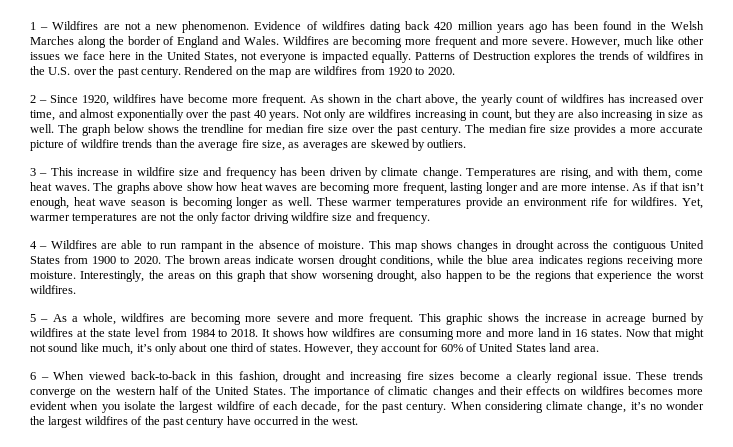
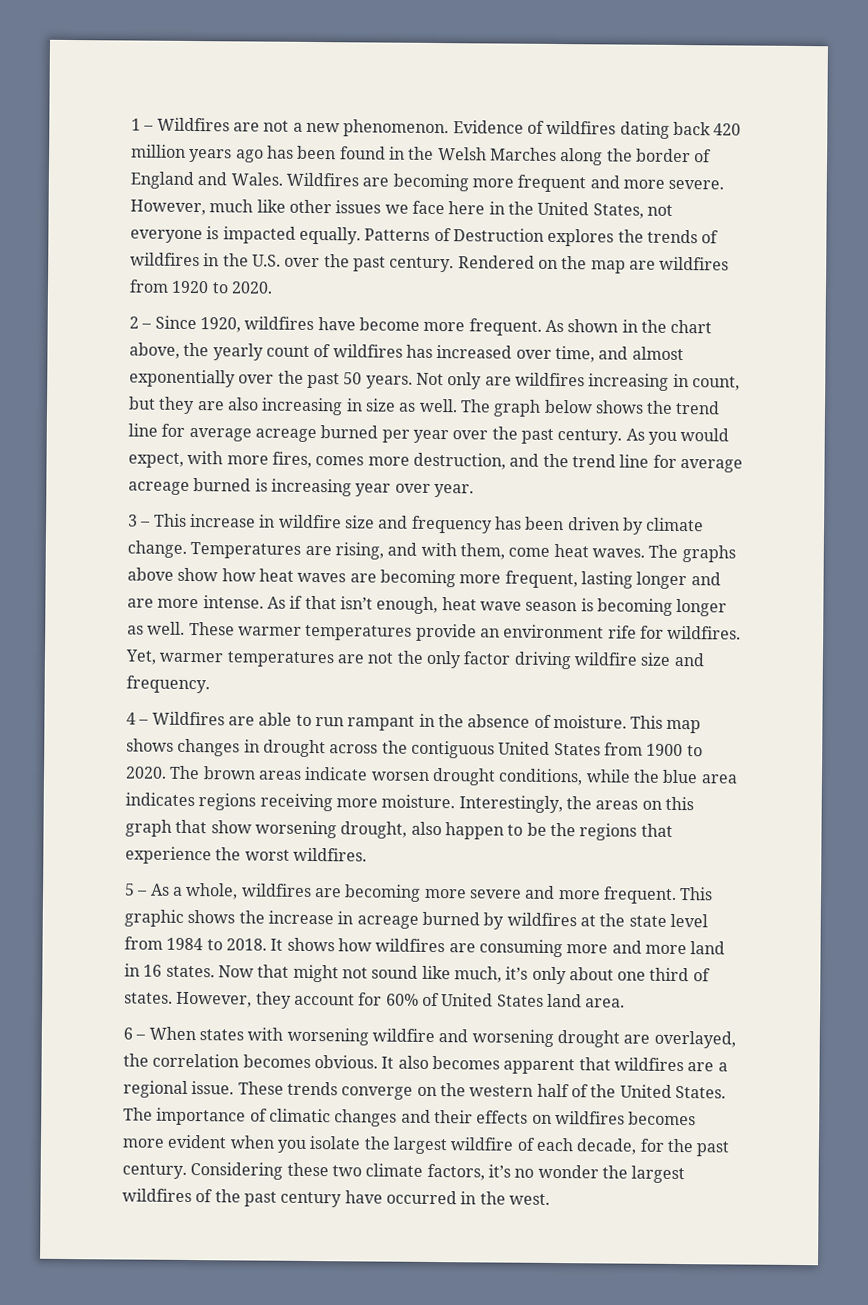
[253,110,266,118] 40 -> [343,372,363,385] 50
[201,124,704,136] [30,139,467,151] trendline for median fire size over the past century. The median fire size provides a more accurate picture of wildfire trends than the average fire size, as averages are skewed by outliers. -> [675,400,721,415] [128,423,730,445] [128,450,743,473] [128,478,474,498] trend line for average acreage burned per year over the past century. As you would expect, with more fires, comes more destruction, and the trend line for average acreage burned is increasing year over year.
[89,371,553,383] viewed back-to-back in this fashion, drought and increasing fire sizes become a clearly -> [198,1027,736,1049] [123,1053,728,1075] states with worsening wildfire and worsening drought are overlayed, the correlation becomes obvious. It also becomes apparent that wildfires are a
[450,401,627,413] When considering climate change, -> [190,1162,485,1181] Considering these two climate factors,

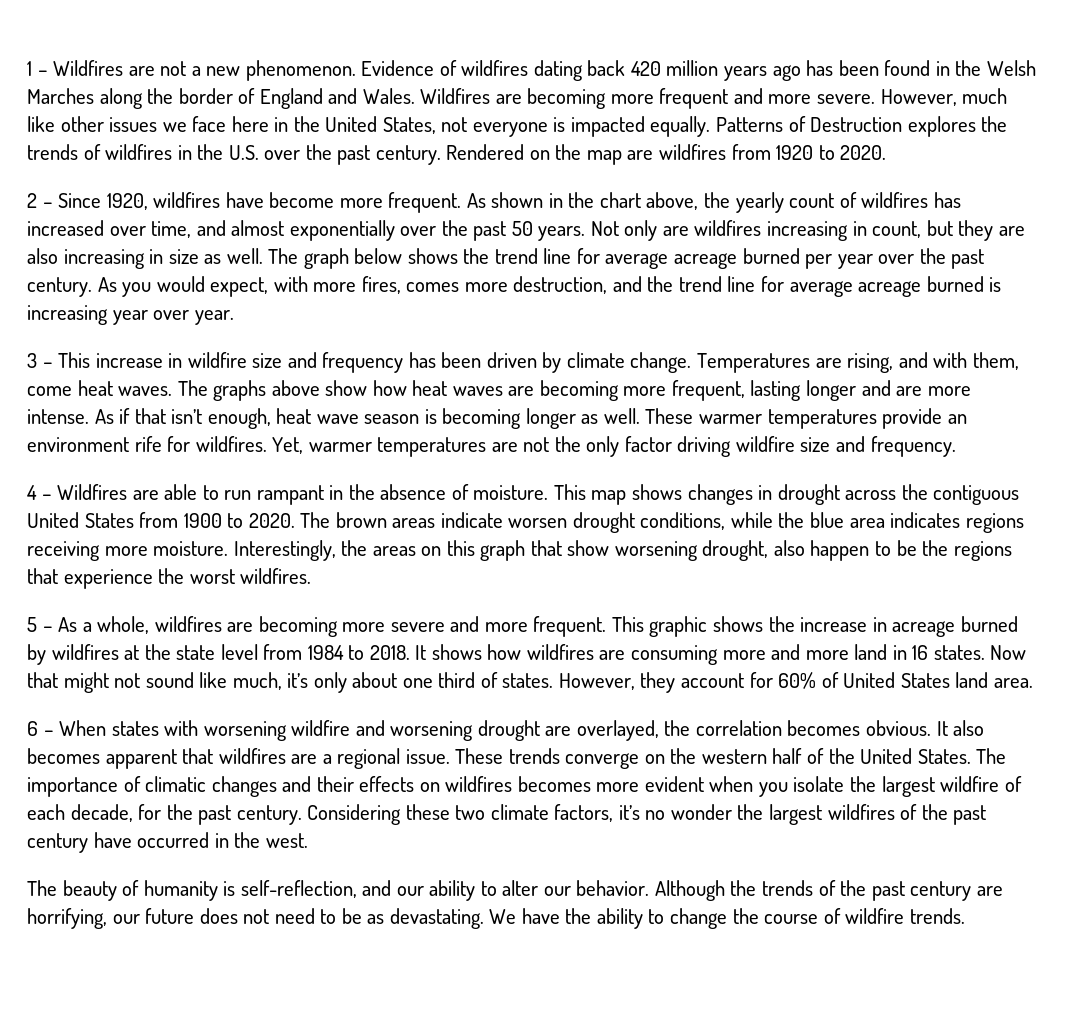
(550, 1199) none -> [27,880,1003,901] [27,908,965,929] // The beauty of humanity is self-reflection, and our ability to alter our behavior. Although the trends of the past century are horrifying, our future does not need to be as devastating. We have the ability to change the course of wildfire trends.

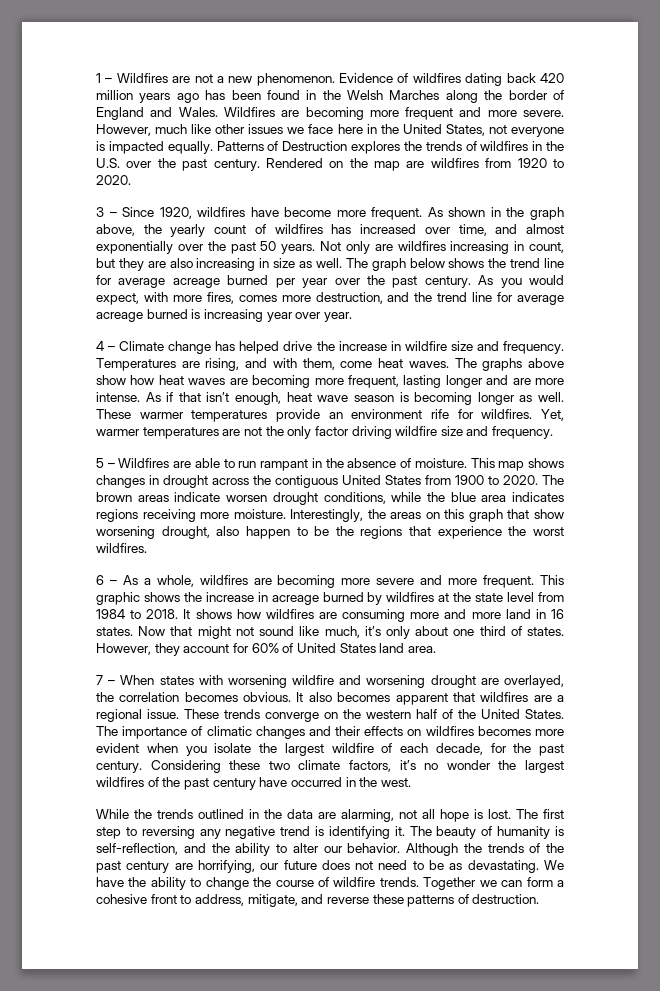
[27,193,37,208] 2 -> [96,207,104,217] 3
[599,192,641,208] chart -> [530,207,564,220] graph
[27,352,91,368] 3 – This -> [96,341,335,354] 4 – Climate change has helped drive the
[322,352,692,373] frequency has been driven by climate change. -> [503,341,564,354] frequency.
[27,485,37,500] 4 -> [96,458,104,468] 5
[27,617,37,632] 5 -> [96,575,104,585] 6
[27,721,38,736] 6 -> [96,675,103,685] 7
(308, 840) none -> [96,809,564,822] [96,826,405,839] While the trends outlined in the data are alarming, not all hope is lost. The first step to reversing any negative trend is identifying it.
[396,886,424,896] our -> [211,843,230,853] the
(965, 916) none -> [423,877,564,890] [96,894,540,907] Together we can form a cohesive front to address, mitigate, and reverse these patterns of destruction.

